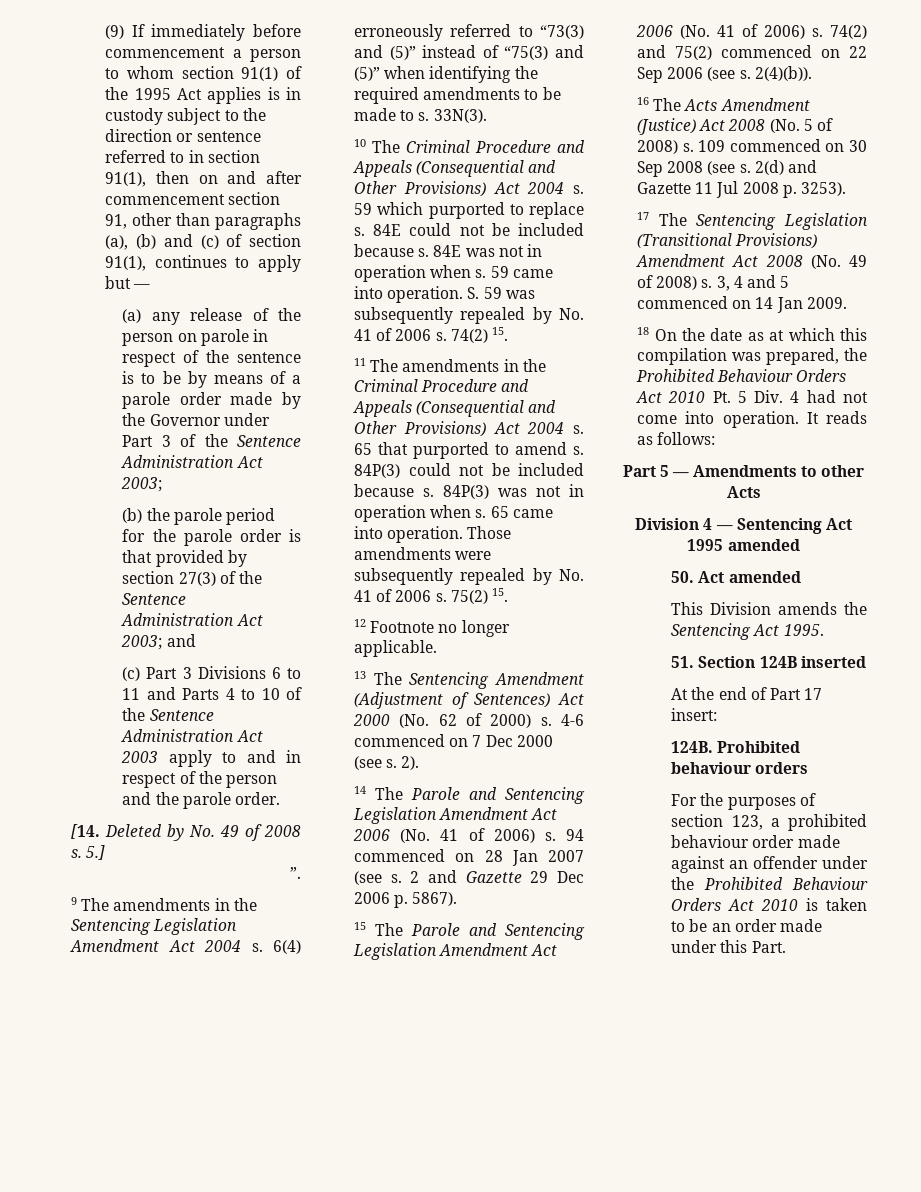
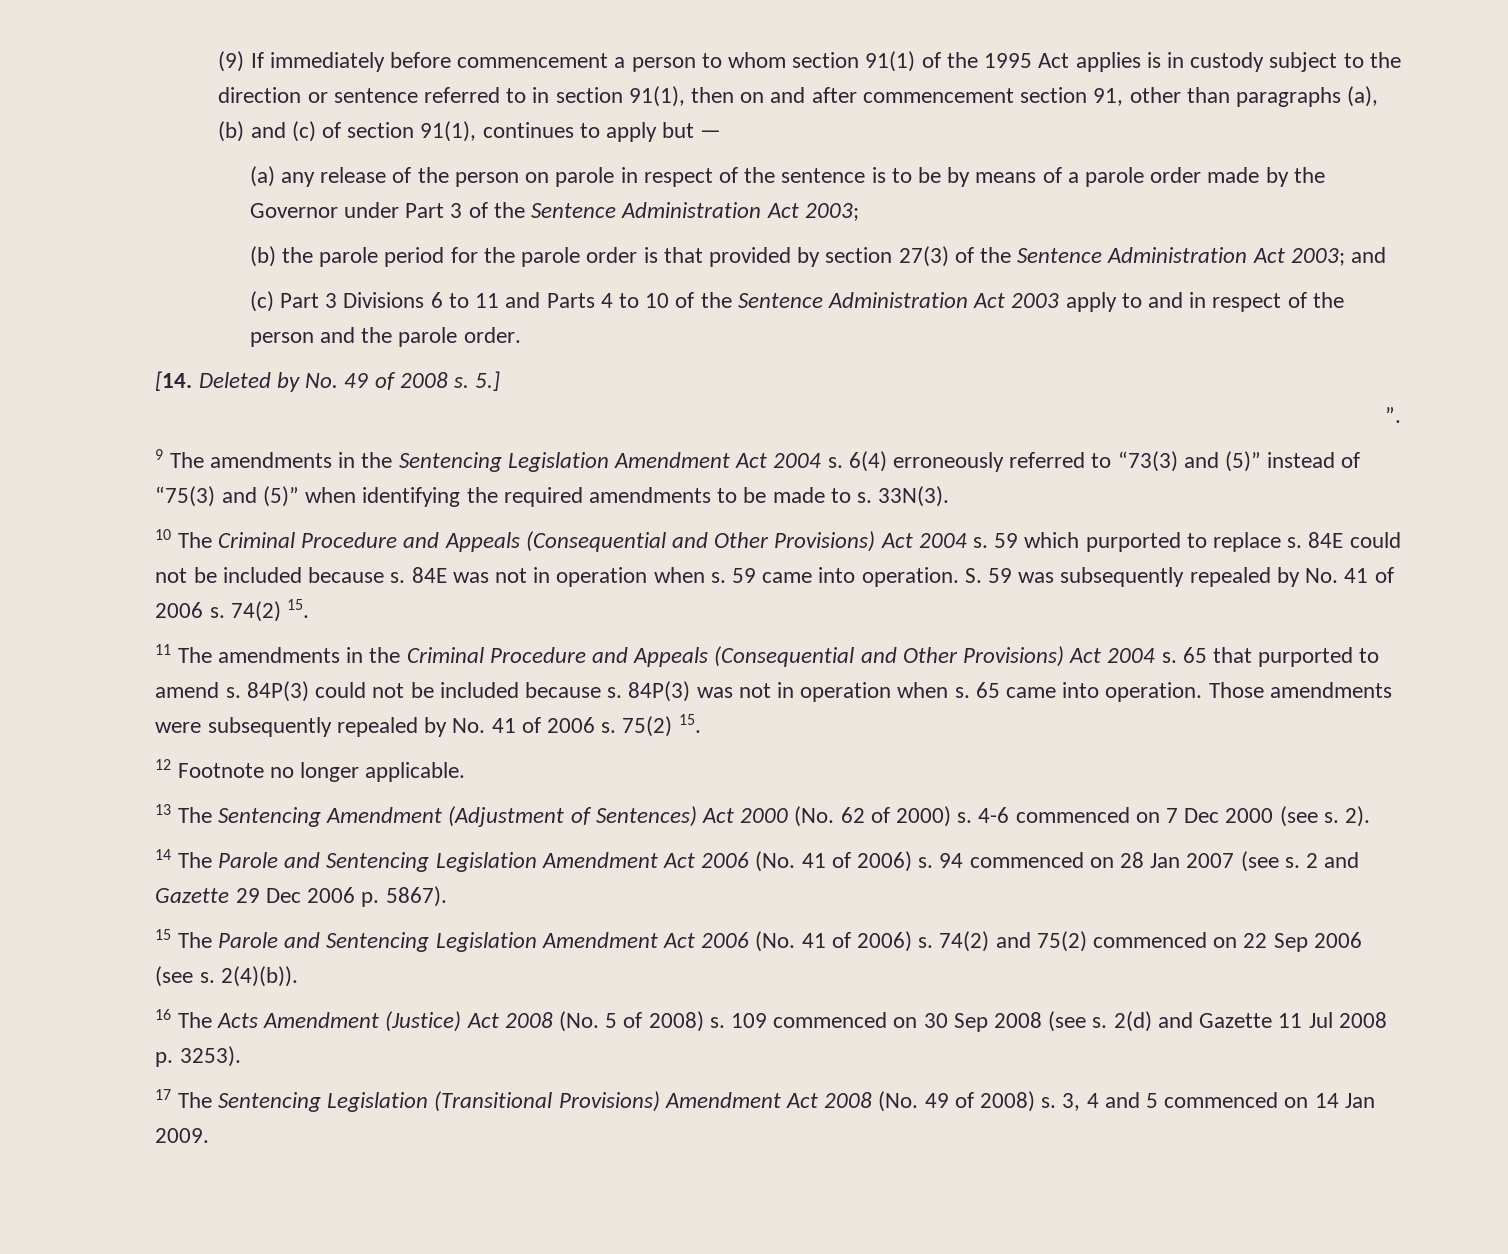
[637,327,867,341] [637,348,867,365] [636,369,847,383] [636,390,868,403] [637,411,867,428] [637,432,716,445] [622,465,865,477] [726,486,761,498] [635,518,852,534] [687,539,800,551] [671,571,801,583] [671,602,867,615] [671,623,824,640] [671,656,866,668] [671,687,823,700] [671,708,718,721] [671,741,801,753] [671,762,809,774] [671,793,816,810] [671,814,867,831] [671,835,840,848] [671,856,868,873] [671,877,868,891] [671,898,867,911] [671,919,822,932] [671,940,786,953] // 18 On the date as at which this compilation was prepared, the Prohibited Behaviour Orders Act 2010 Pt. 5 Div. 4 had not come into operation. It reads as follows: // Part 5 — Amendments to other Acts // Division 4 — Sentencing Act 1995 amended // 50. Act amended // This Division amends the Sentencing Act 1995. // 51. Section 124B inserted // At the end of Part 17 insert: // 124B. Prohibited behaviour orders // For the purposes of section 123, a prohibited behaviour order made against an offender under the Prohibited Behaviour Orders Act 2010 is taken to be an order made under this Part. -> (210, 1135) none

